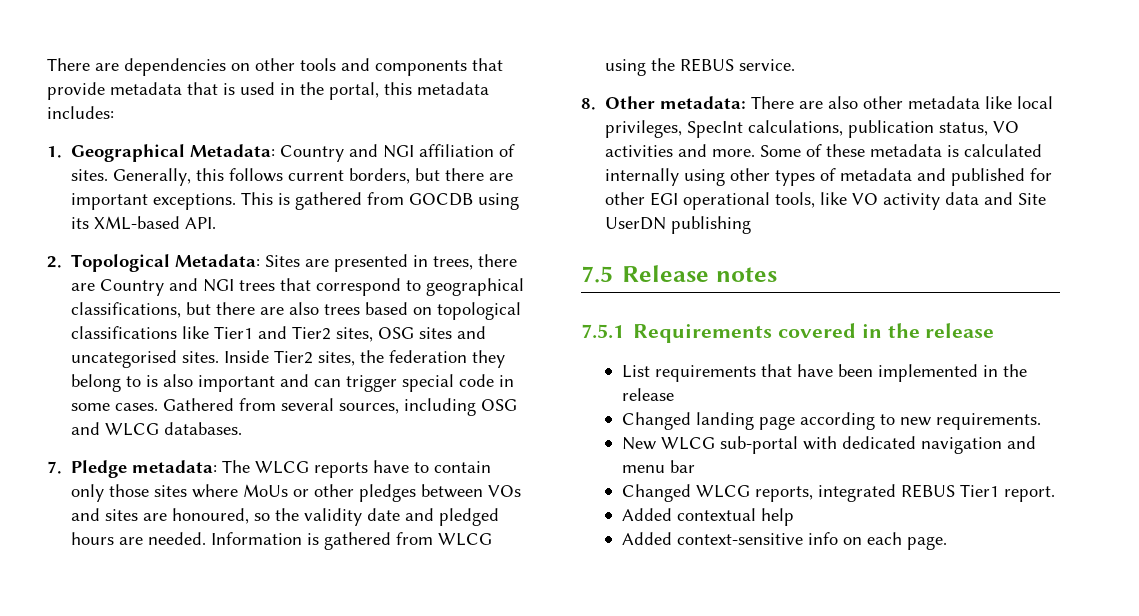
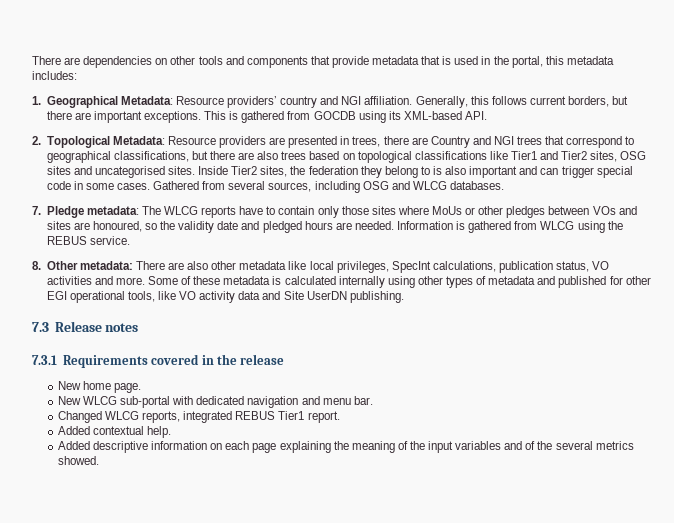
[280,144,516,162] [71,169,109,181] Country and NGI affiliation of sites. -> [175,96,413,108] Resource providers’ country and NGI affiliation.
[265,255,301,267] Sites -> [167,136,267,148] Resource providers
[671,216,752,234] [581,266,613,283] publishing // 7.5 -> [349,291,404,303] [32,322,49,332] publishing. // 7.3
[581,324,624,339] 7.5.1 -> [32,355,57,365] 7.3.1
[621,364,1027,382] [621,388,674,401] [621,412,1041,430] List requirements that have been implemented in the release // Changed landing page according to new requirements. -> [57,381,142,393] New home page.
[669,460,695,473] bar -> [353,396,373,405] bar.
[760,508,794,526] [621,532,947,550] help // Added context-sensitive info on each page. -> [147,426,172,438] [57,441,634,453] [57,456,99,465] help. // Added descriptive information on each page explaining the meaning of the input variables and of the several metrics showed.

